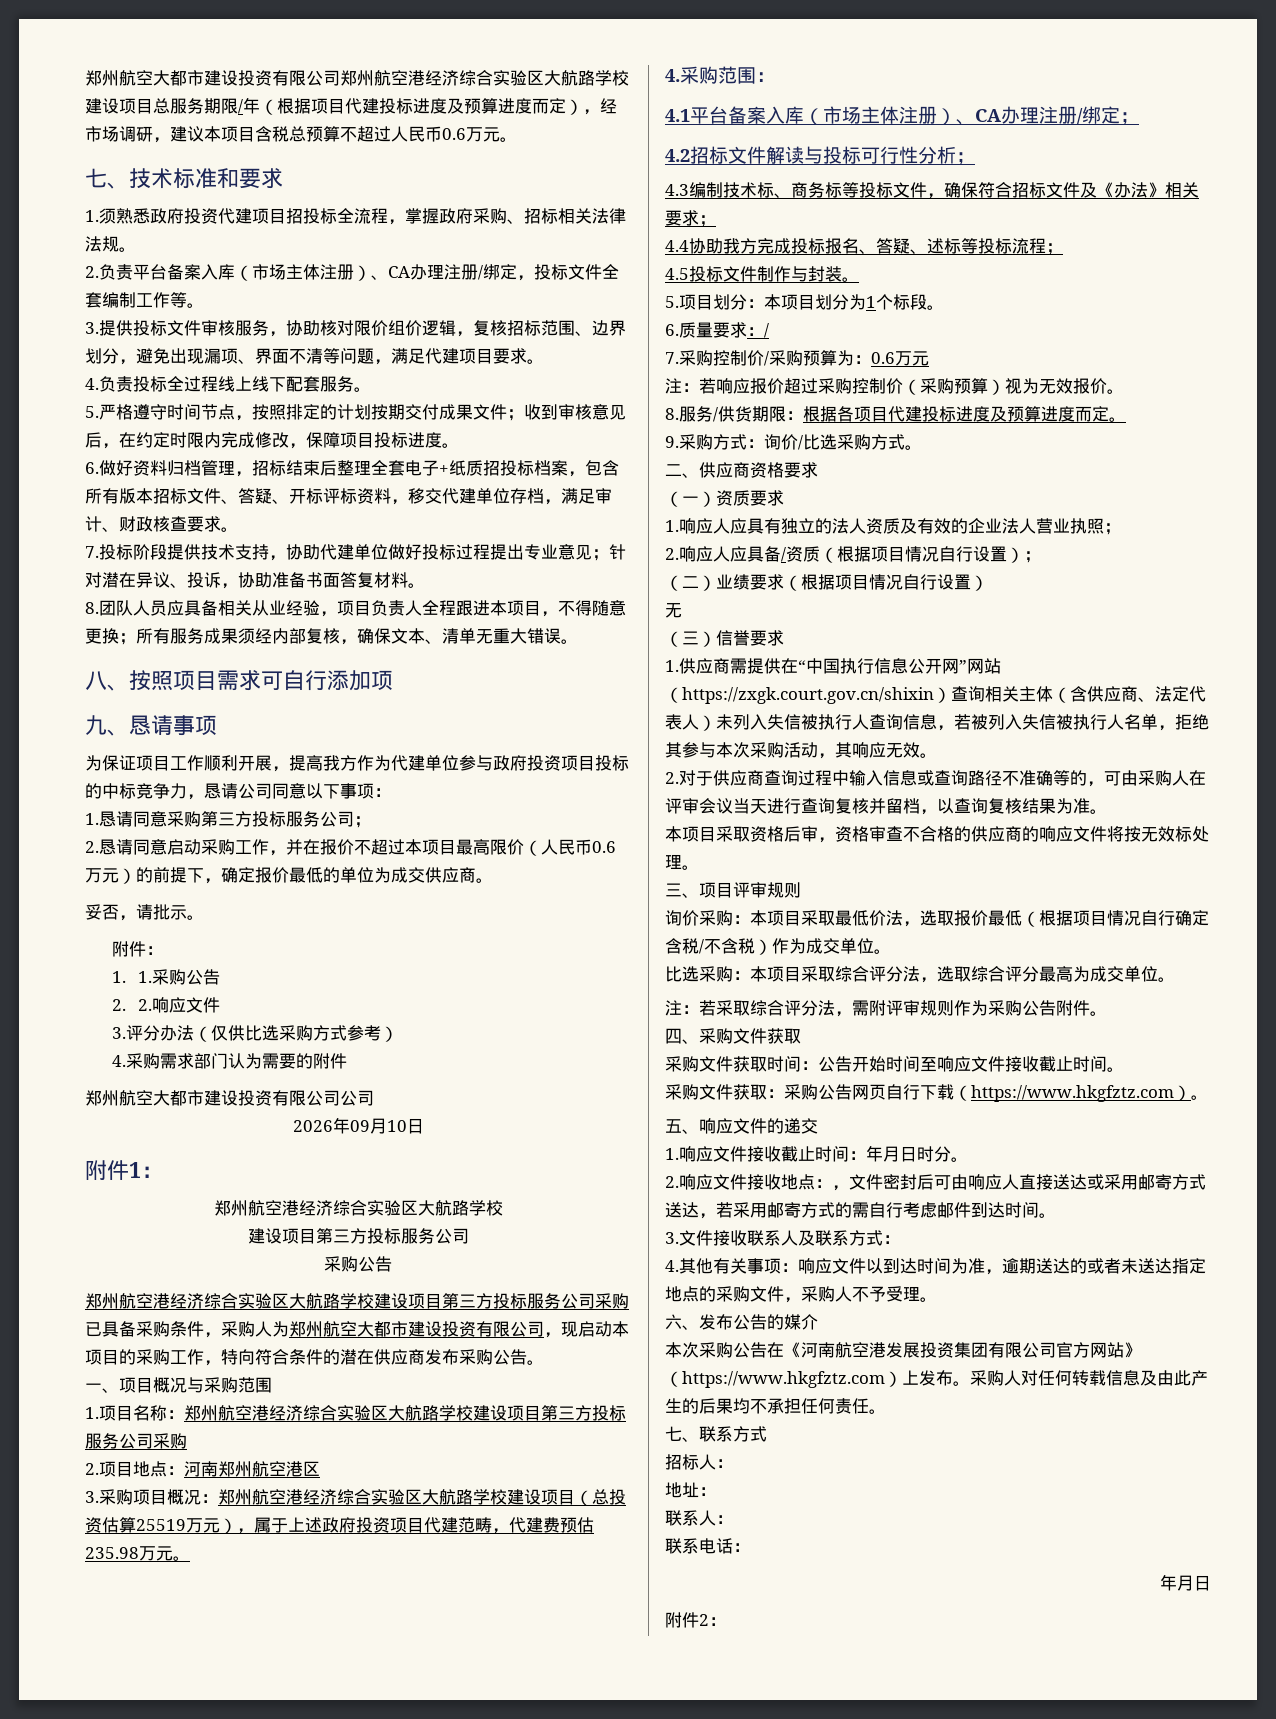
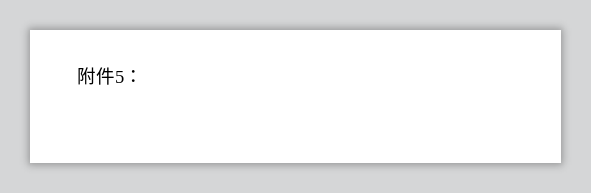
[85,70,629,86] [85,97,617,115] [85,126,517,143] [85,168,283,189] [85,208,626,225] [85,236,136,252] [85,264,619,281] [85,292,204,308] [85,320,626,337] [85,348,544,365] [85,376,371,392] [85,404,626,421] [85,432,459,449] [85,460,619,477] [85,488,612,505] [85,516,238,532] [85,544,626,561] [85,572,425,589] [85,600,626,617] [85,628,578,645] [85,670,393,691] [85,715,217,736] [85,755,629,772] [85,783,391,800] [85,811,371,828] [85,839,616,856] [85,867,493,884] [85,904,204,921] [111,941,163,957] [111,969,221,985] [111,997,221,1013] [111,1025,398,1042] [111,1053,347,1069] [85,1090,374,1106] [292,1117,424,1134] [85,1160,163,1180] [213,1200,503,1216] [247,1228,469,1244] [324,1256,392,1272] [85,1293,629,1309] [85,1321,629,1338] [85,1349,544,1366] [85,1377,272,1393] [85,1405,626,1421] [85,1433,187,1449] [85,1461,320,1477] [85,1489,626,1506] [85,1517,594,1534] [85,1546,190,1561] [665,66,775,84] [665,106,1139,125] [665,146,975,165] [665,182,1199,199] [665,210,716,227] [665,238,1063,255] [665,266,859,282] [665,294,944,310] [665,322,769,338] [665,350,929,366] [665,378,1124,395] [665,406,1126,422] [665,434,922,450] [665,462,818,478] [665,490,784,507] [665,518,1121,535] [665,546,1041,563] [665,574,988,591] [665,603,682,618] [665,630,784,647] [665,658,1001,674] [665,686,1206,704] [665,714,1209,731] [665,742,937,759] [665,770,1206,787] [665,798,1107,815] [665,826,1209,843] [665,854,699,870] [665,882,801,898] [665,910,1209,927] [665,938,891,955] [665,966,1175,983] [665,1000,1107,1017] [665,1028,801,1044] [665,1056,1124,1072] [665,1084,1208,1102] [665,1118,818,1134] [665,1145,968,1162] [665,1174,1206,1191] [665,1202,1056,1219] [665,1230,900,1246] [665,1258,1206,1275] [665,1286,937,1303] [665,1314,818,1330] [665,1342,1141,1358] [665,1370,1208,1388] [665,1398,886,1414] [665,1426,767,1442] [665,1454,733,1470] [665,1482,716,1498] [665,1510,733,1526] [665,1538,750,1554] [1160,1574,1211,1591] [665,1612,709,1628] 郑州航空大都市建设投资有限公司郑州航空港经济综合实验区大航路学校建设项目总服务期限/年（根据项目代建投标进度及预算进度而定），经市场调研，建议本项目含税总预算不超过人民币0.6万元。 // 七、技术标准和要求 // 1.须熟悉政府投资代建项目招投标全流程，掌握政府采购、招标相关法律法规。 // 2.负责平台备案入库（市场主体注册）、CA办理注册/绑定，投标文件全套编制工作等。 // 3.提供投标文件审核服务，协助核对限价组价逻辑，复核招标范围、边界划分，避免出现漏项、界面不清等问题，满足代建项目要求。 // 4.负责投标全过程线上线下配套服务。 // 5.严格遵守时间节点，按照排定的计划按期交付成果文件；收到审核意见后，在约定时限内完成修改，保障项目投标进度。 // 6.做好资料归档管理，招标结束后整理全套电子+纸质招投标档案，包含所有版本招标文件、答疑、开标评标资料，移交代建单位存档，满足审计、财政核查要求。 // 7.投标阶段提供技术支持，协助代建单位做好投标过程提出专业意见；针对潜在异议、投诉，协助准备书面答复材料。 // 8.团队人员应具备相关从业经验，项目负责人全程跟进本项目，不得随意更换；所有服务成果须经内部复核，确保文本、清单无重大错误。 // 八、按照项目需求可自行添加项 // 九、恳请事项 // 为保证项目工作顺利开展，提高我方作为代建单位参与政府投资项目投标的中标竞争力，恳请公司同意以下事项： // 1.恳请同意采购第三方投标服务公司； // 2.恳请同意启动采购工作，并在报价不超过本项目最高限价（人民币0.6万元）的前提下，确定报价最低的单位为成交供应商。 // 妥否，请批示。 // 附件： // 1. 1.采购公告 // 2. 2.响应文件 // 3.评分办法（仅供比选采购方式参考） // 4.采购需求部门认为需要的附件 // 郑州航空大都市建设投资有限公司公司 // 2026年09月10日 // 附件1： // 郑州航空港经济综合实验区大航路学校 // 建设项目第三方投标服务公司 // 采购公告 // 郑州航空港经济综合实验区大航路学校建设项目第三方投标服务公司采购已具备采购条件，采购人为郑州航空大都市建设投资有限公司，现启动本项目的采购工作，特向符合条件的潜在供应商发布采购公告。 // 一、项目概况与采购范围 // 1.项目名称：郑州航空港经济综合实验区大航路学校建设项目第三方投标服务公司采购 // 2.项目地点：河南郑州航空港区 // 3.采购项目概况：郑州航空港经济综合实验区大航路学校建设项目（总投资估算25519万元），属于上述政府投资项目代建范畴，代建费预估235.98万元。 // 4.采购范围： // 4.1平台备案入库（市场主体注册）、CA办理注册/绑定； // 4.2招标文件解读与投标可行性分析； // 4.3编制技术标、商务标等投标文件，确保符合招标文件及《办法》相关要求； // 4.4协助我方完成投标报名、答疑、述标等投标流程； // 4.5投标文件制作与封装。 // 5.项目划分：本项目划分为1个标段。 // 6.质量要求：/ // 7.采购控制价/采购预算为：0.6万元 // 注：若响应报价超过采购控制价（采购预算）视为无效报价。 // 8.服务/供货期限：根据各项目代建投标进度及预算进度而定。 // 9.采购方式：询价/比选采购方式。 // 二、供应商资格要求 // （一）资质要求 // 1.响应人应具有独立的法人资质及有效的企业法人营业执照； // 2.响应人应具备/资质（根据项目情况自行设置）； // （二）业绩要求（根据项目情况自行设置） // 无 // （三）信誉要求 // 1.供应商需提供在“中国执行信息公开网”网站（https://zxgk.court.gov.cn/shixin）查询相关主体（含供应商、法定代表人）未列入失信被执行人查询信息，若被列入失信被执行人名单，拒绝其参与本次采购活动，其响应无效。 // 2.对于供应商查询过程中输入信息或查询路径不准确等的，可由采购人在评审会议当天进行查询复核并留档，以查询复核结果为准。 // 本项目采取资格后审，资格审查不合格的供应商的响应文件将按无效标处理。 // 三、项目评审规则 // 询价采购：本项目采取最低价法，选取报价最低（根据项目情况自行确定含税/不含税）作为成交单位。 // 比选采购：本项目采取综合评分法，选取综合评分最高为成交单位。 // 注：若采取综合评分法，需附评审规则作为采购公告附件。 // 四、采购文件获取 // 采购文件获取时间：公告开始时间至响应文件接收截止时间。 // 采购文件获取：采购公告网页自行下载（https://www.hkgfztz.com）。 // 五、响应文件的递交 // 1.响应文件接收截止时间：年月日时分。 // 2.响应文件接收地点：，文件密封后可由响应人直接送达或采用邮寄方式送达，若采用邮寄方式的需自行考虑邮件到达时间。 // 3.文件接收联系人及联系方式： // 4.其他有关事项：响应文件以到达时间为准，逾期送达的或者未送达指定地点的采购文件，采购人不予受理。 // 六、发布公告的媒介 // 本次采购公告在《河南航空港发展投资集团有限公司官方网站》（https://www.hkgfztz.com）上发布。采购人对任何转载信息及由此产生的后果均不承担任何责任。 // 七、联系方式 // 招标人： // 地址： // 联系人： // 联系电话： // 年月日 // 附件2 -> [77,67,124,85] 附件5

